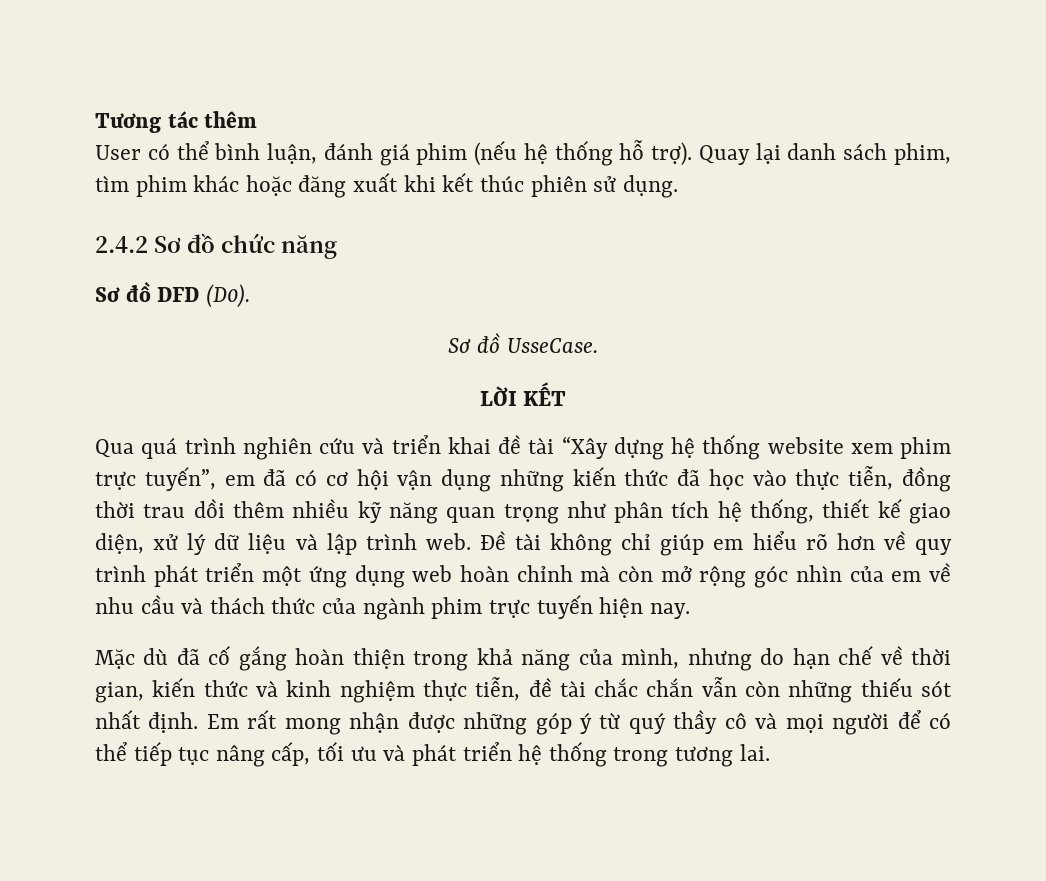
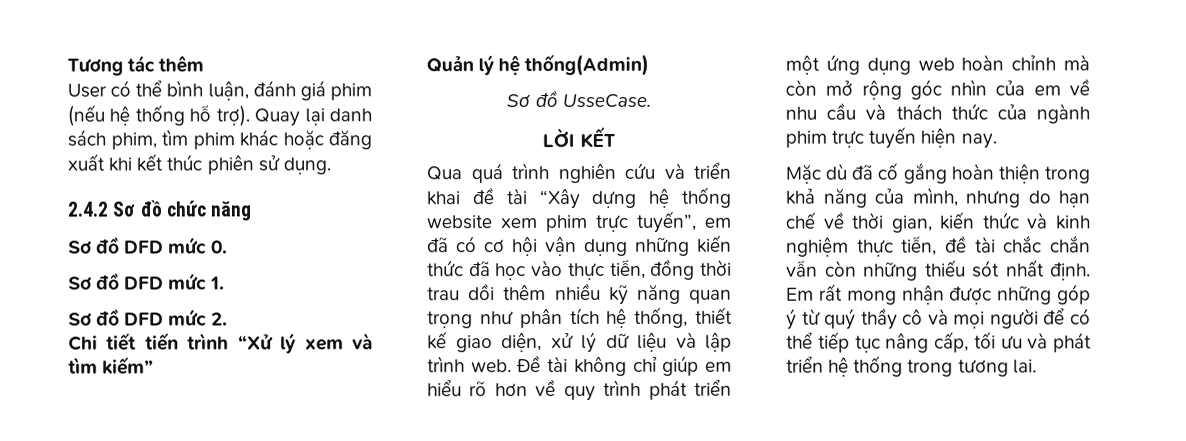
[205,284,250,308] (D0). -> [168,236,228,254] [68,272,225,290] [68,308,228,326] [68,332,373,354] [68,356,155,375] [426,53,650,77] mức 0. // Sơ đồ DFD mức 1. // Sơ đồ DFD mức 2. // Chi tiết tiến trình “Xử lý xem và tìm kiếm” // Quản lý hệ thống(Admin)

